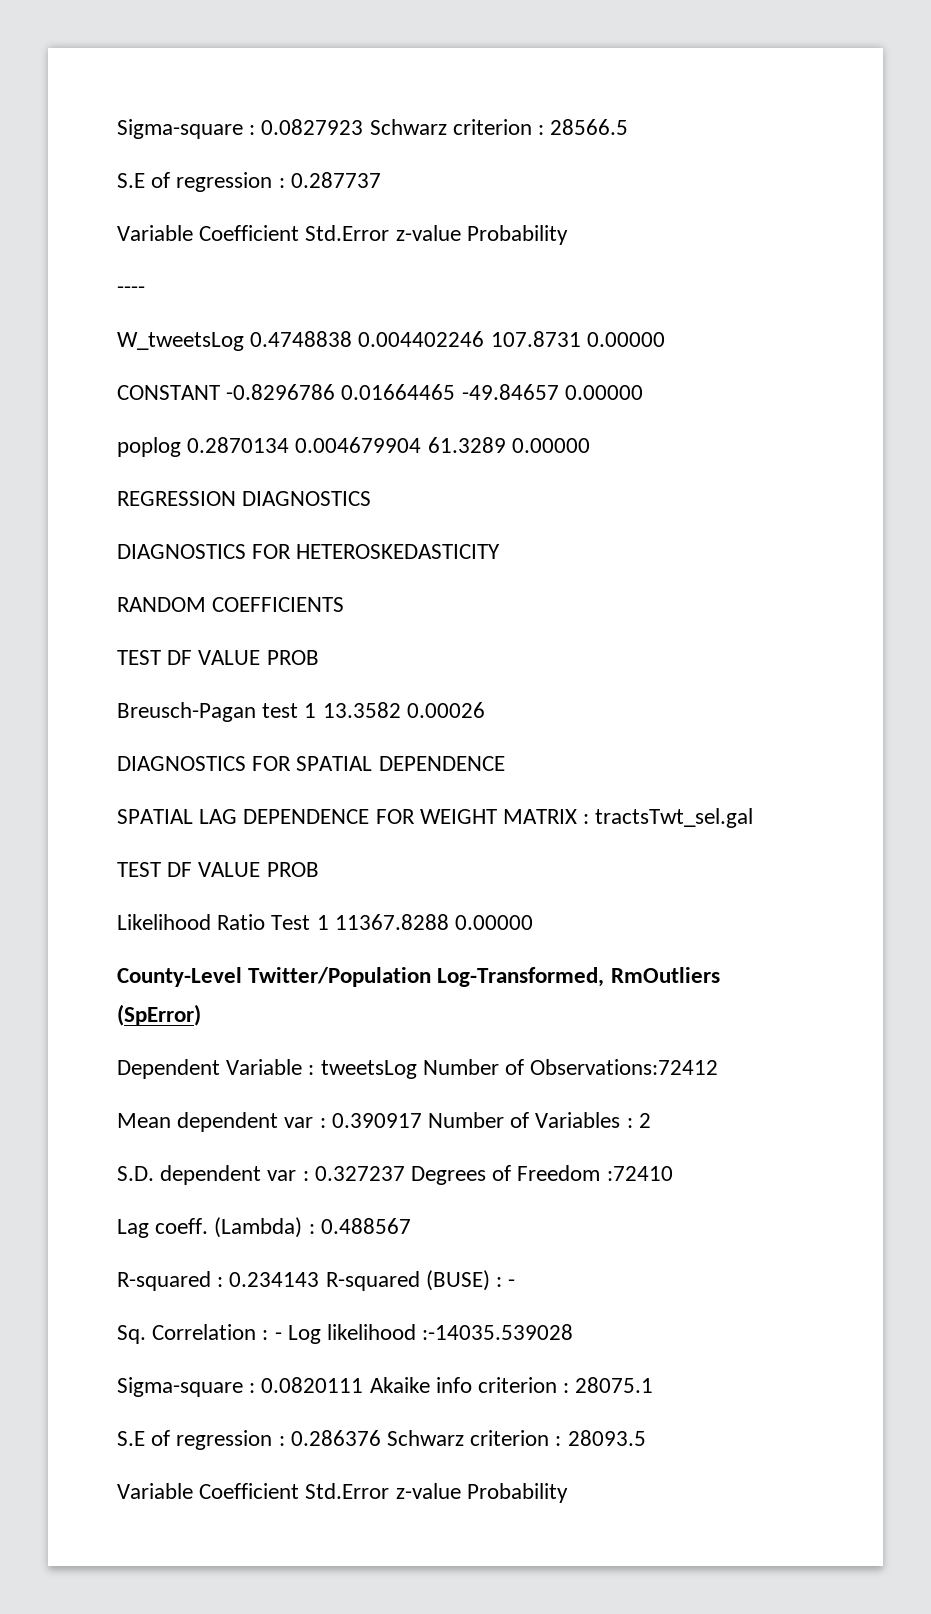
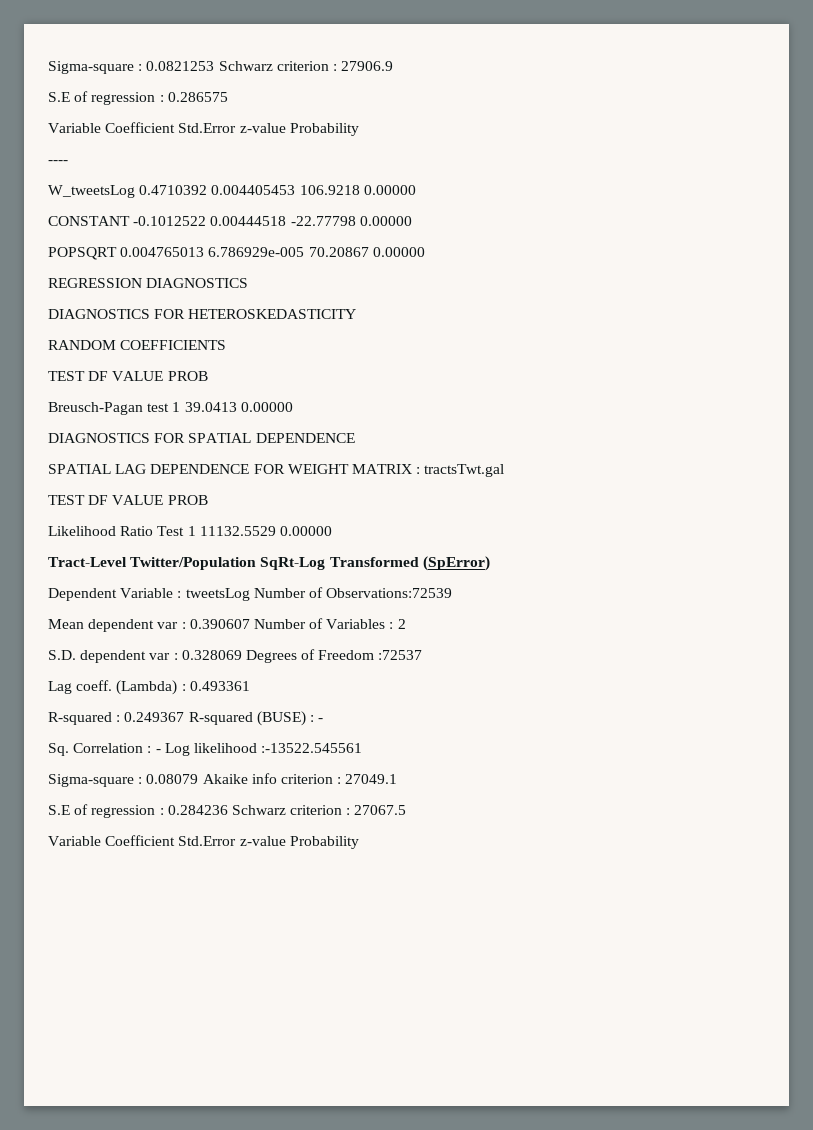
[117,119,629,139] [117,172,381,192] Sigma-square : 0.0827923 Schwarz criterion : 28566.5 // S.E of regression : 0.287737 -> [48,61,394,74] [48,91,228,105] Sigma-square : 0.0821253 Schwarz criterion : 27906.9 // S.E of regression : 0.286575
[250,331,581,347] 0.4748838 0.004402246 107.8731 -> [139,185,360,195] 0.4710392 0.004405453 106.9218
[226,384,643,400] [117,437,506,457] -0.8296786 0.01664465 -49.84657 0.00000 // poplog 0.2870134 0.004679904 61.3289 -> [133,216,412,226] [48,247,369,260] -0.1012522 0.00444518 -22.77798 0.00000 // POPSQRT 0.004765013 6.786929e-005 70.20867
[322,702,485,718] 13.3582 0.00026 -> [184,402,293,412] 39.0413 0.00000
[595,808,754,828] tractsTwt_sel.gal -> [424,464,505,477] tractsTwt.gal
[334,914,534,930] [117,967,720,987] 11367.8288 0.00000 // County-Level Twitter/Population Log-Transformed, RmOutliers -> [199,526,332,536] [48,557,419,570] 11132.5529 0.00000 // Tract-Level Twitter/Population SqRt-Log Transformed
[530,1059,719,1075] Observations:72412 -> [326,588,453,598] Observations:72539
[331,1113,422,1128] 0.390917 -> [189,619,250,629] 0.390607
[314,1166,405,1181] 0.327237 -> [181,650,242,660] 0.328069
[606,1166,673,1181] :72410 -> [378,650,423,660] :72537
[320,1218,411,1234] 0.488567 -> [189,681,250,691] 0.493361
[229,1272,320,1287] 0.234143 -> [124,712,185,722] 0.249367
[422,1324,574,1340] [117,1377,364,1397] :-14035.539028 // Sigma-square : 0.0820111 -> [261,743,363,753] [48,774,199,787] :-13522.545561 // Sigma-square : 0.08079
[575,1377,654,1393] [117,1430,646,1450] 28075.1 // S.E of regression : 0.286376 Schwarz criterion : 28093.5 -> [345,774,398,784] [48,804,407,818] 27049.1 // S.E of regression : 0.284236 Schwarz criterion : 27067.5

